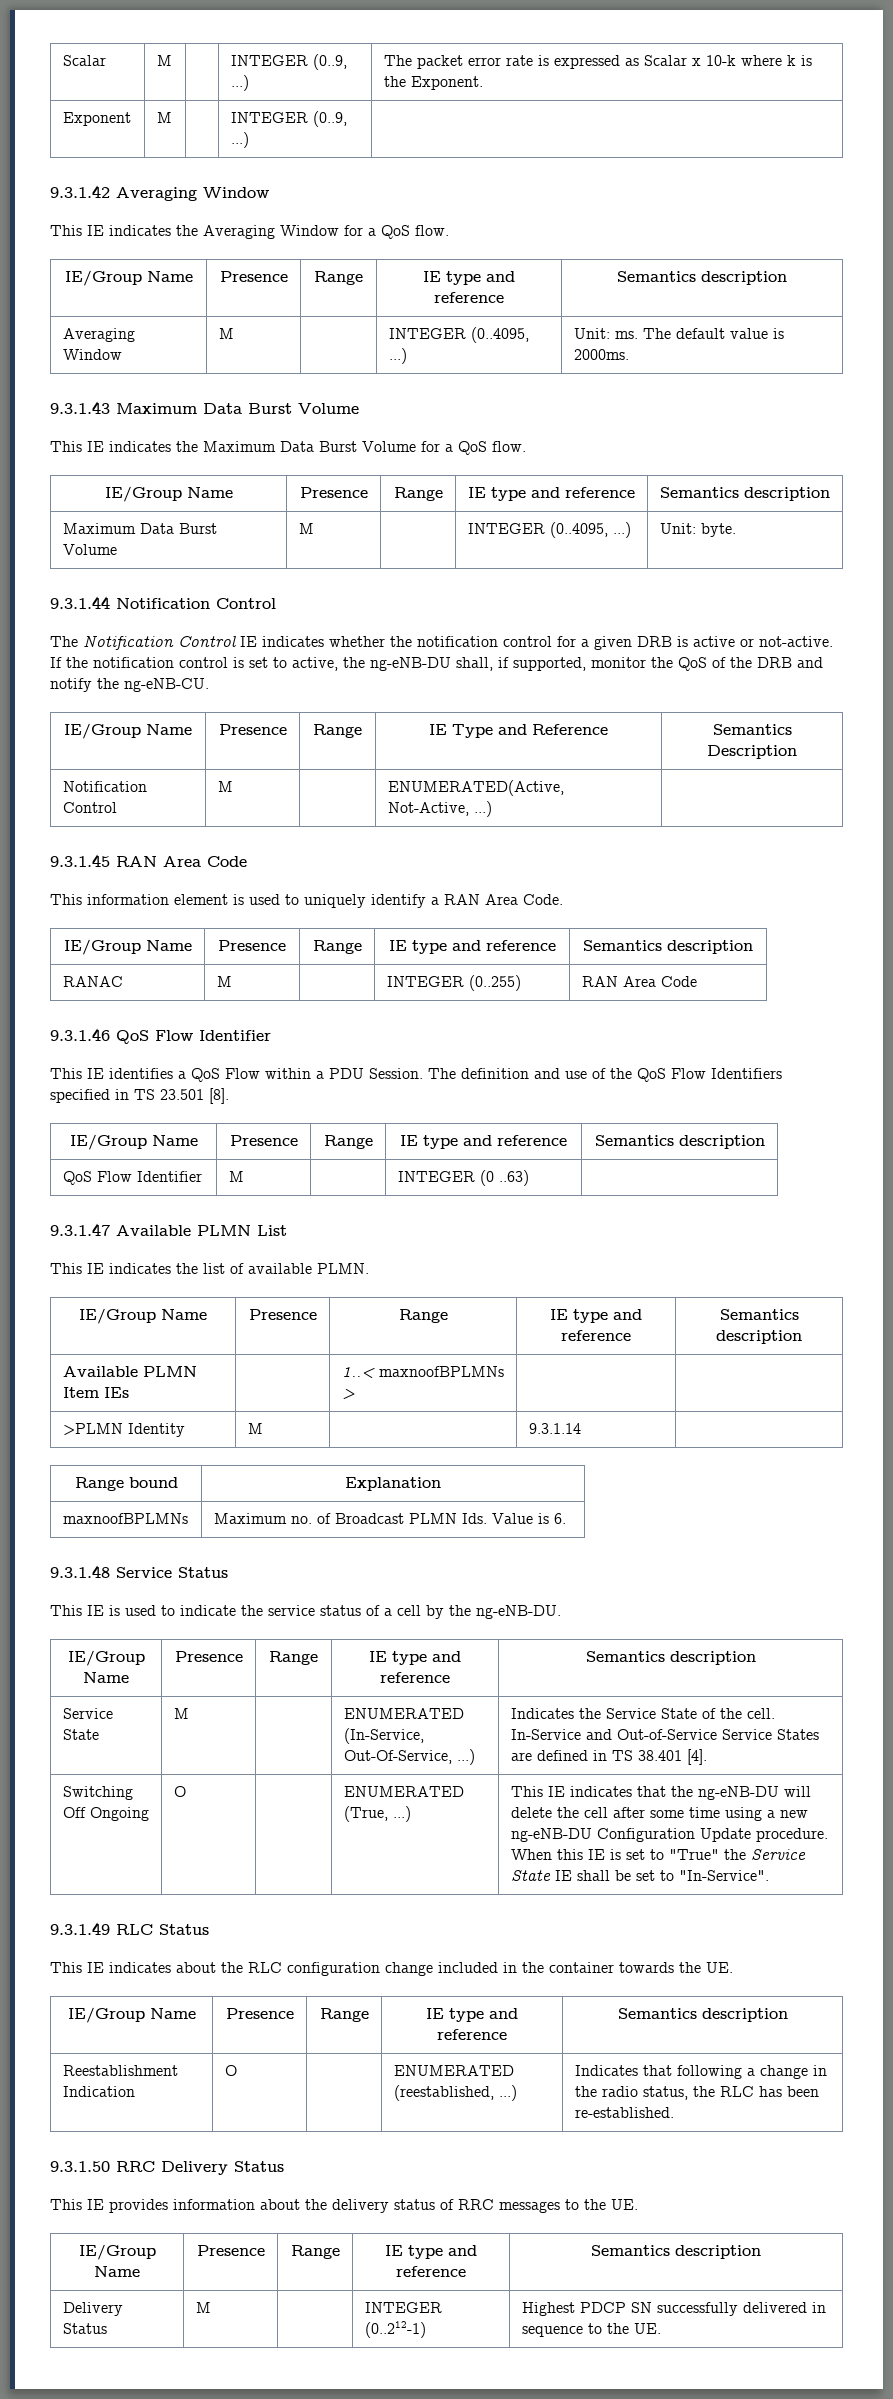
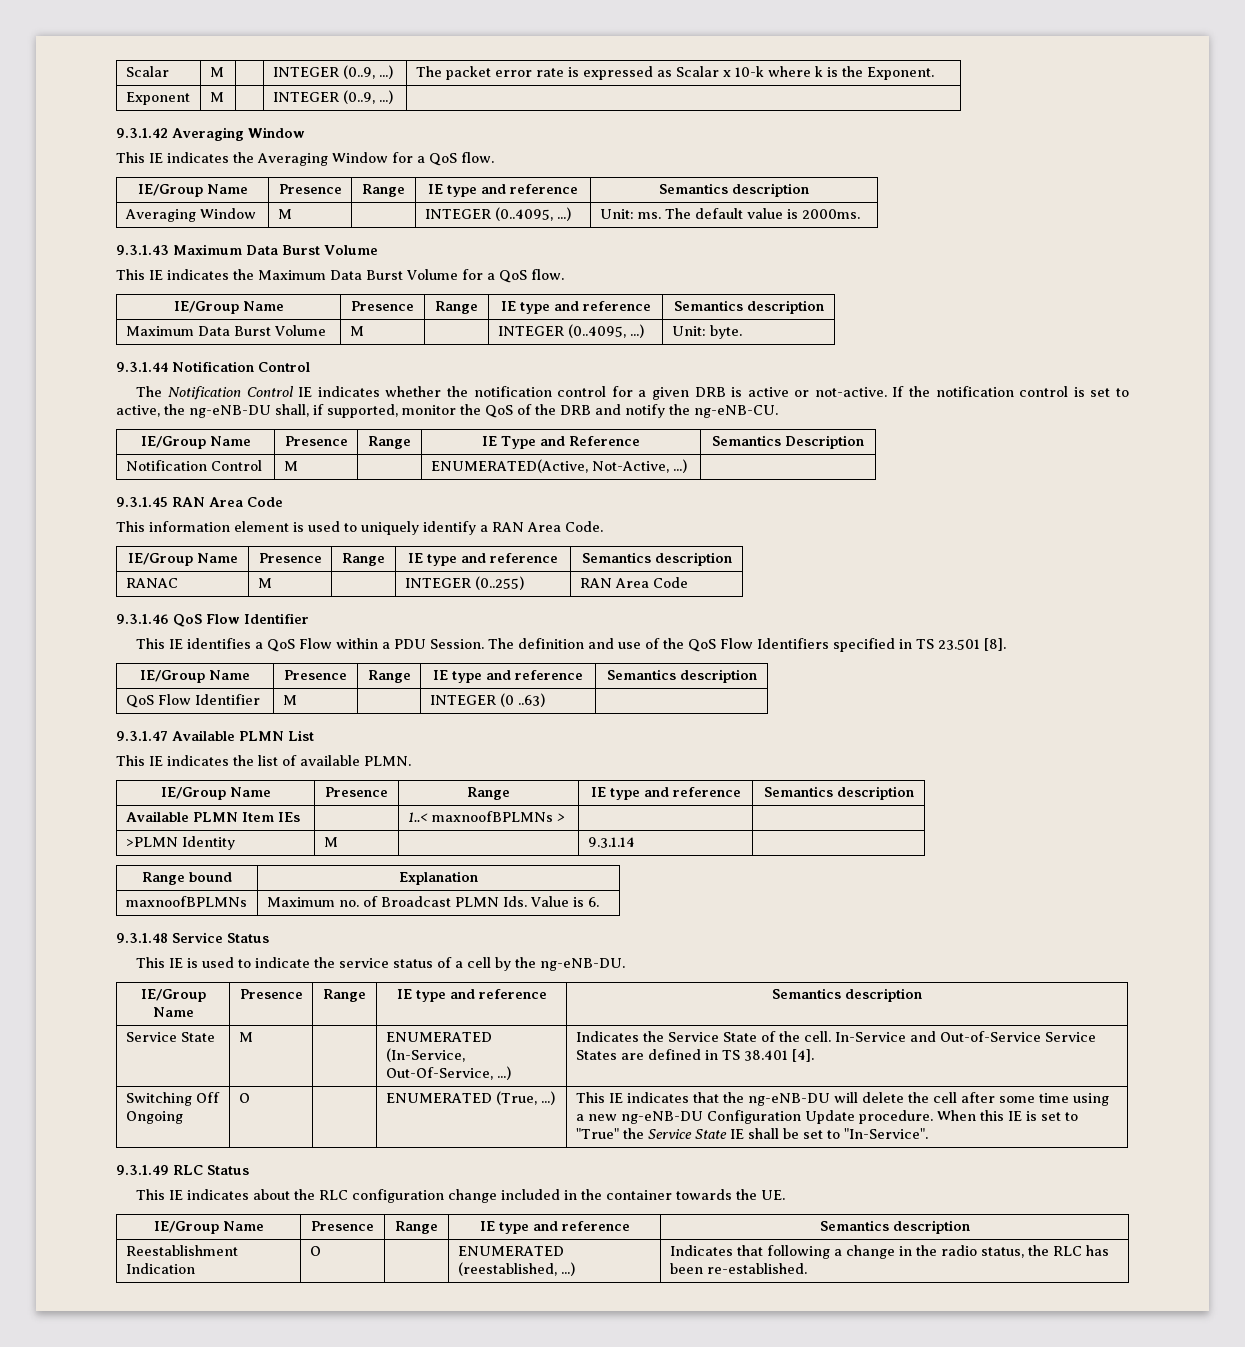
[50,2161,284,2175] [50,2199,638,2213] [78,2244,156,2260] [94,2266,140,2277] [196,2245,265,2256] [290,2245,340,2259] [385,2245,477,2259] [396,2266,466,2277] [591,2245,761,2259] [62,2302,123,2316] [62,2323,107,2334] [195,2302,211,2313] [364,2302,442,2313] [364,2321,426,2338] [521,2302,826,2316] [521,2323,661,2337] // 9.3.1.50 RRC Delivery Status // This IE provides information about the delivery status of RRC messages to the UE. // IE/Group Name | Presence | Range | IE type and reference | Semantics description // Delivery Status | M | | INTEGER (0..212-1) | Highest PDCP SN successfully delivered in sequence to the UE. -> (807, 1268) none

